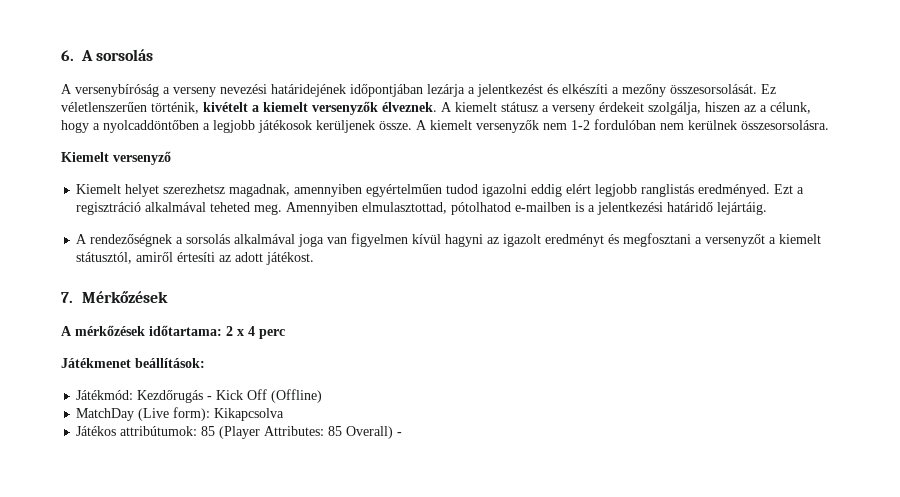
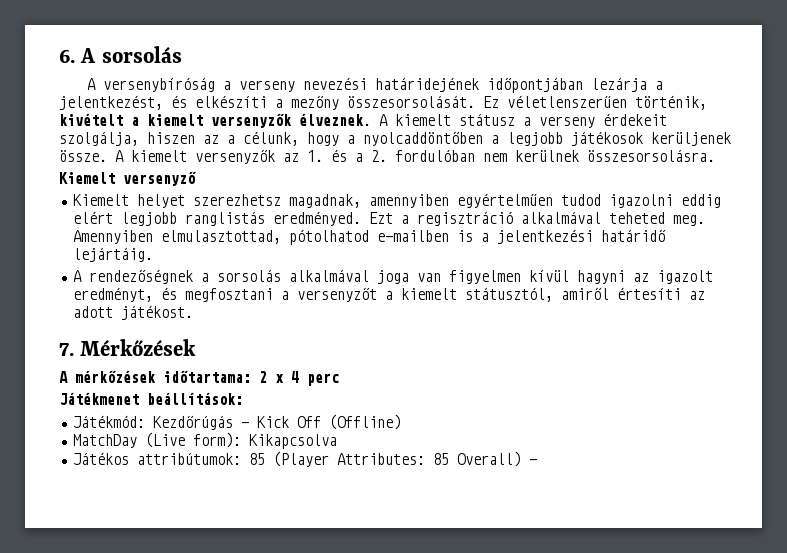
[477,84,543,97] jelentkezést -> [59,95,163,110] jelentkezést,
[543,120,590,130] nem 1-2 -> [283,149,387,162] az 1. és a 2.
[545,234,605,247] eredményt -> [72,287,153,302] eredményt,
[137,390,204,403] Kezdőrugás -> [152,415,233,430] Kezdőrúgás

